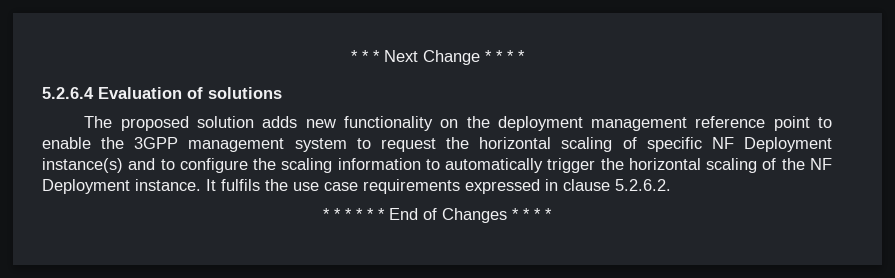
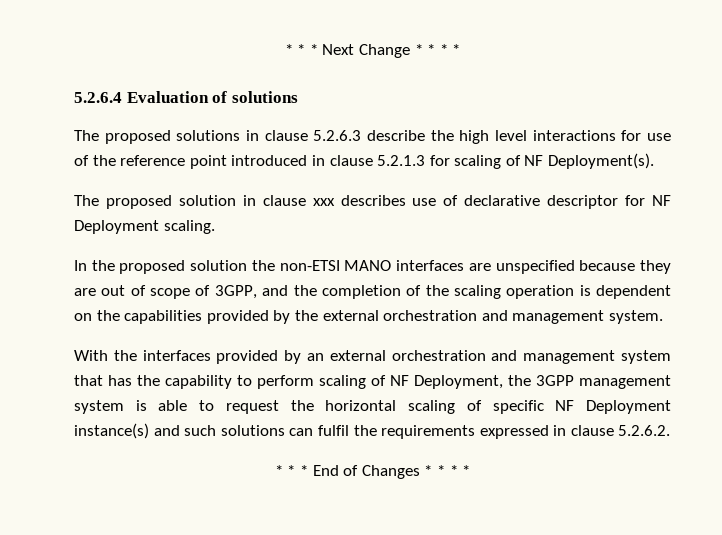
[197,116,832,131] [42,137,91,149] solution adds new functionality on the deployment management reference point to enable -> [176,130,671,144] [74,153,655,169] [74,195,671,209] [74,220,215,234] [74,260,672,274] [74,285,671,299] [74,310,663,324] [74,350,671,364] [74,375,503,389] solutions in clause 5.2.6.3 describe the high level interactions for use of the reference point introduced in clause 5.2.1.3 for scaling of NF Deployment(s). // The proposed solution in clause xxx describes use of declarative descriptor for NF Deployment scaling. // In the proposed solution the non-ETSI MANO interfaces are unspecified because they are out of scope of 3GPP, and the completion of the scaling operation is dependent on the capabilities provided by the external orchestration and management system. // With the interfaces provided by an external orchestration and management system that has the capability to perform scaling of NF Deployment,
(347, 145) none -> [135,400,188,411] is able
[160,158,832,173] [42,179,358,194] to configure the scaling information to automatically trigger the horizontal scaling of the NF Deployment instance. It fulfils the use case -> [184,425,377,436] such solutions can fulfil the
[356,208,385,220] * * * -> (309, 470) none

